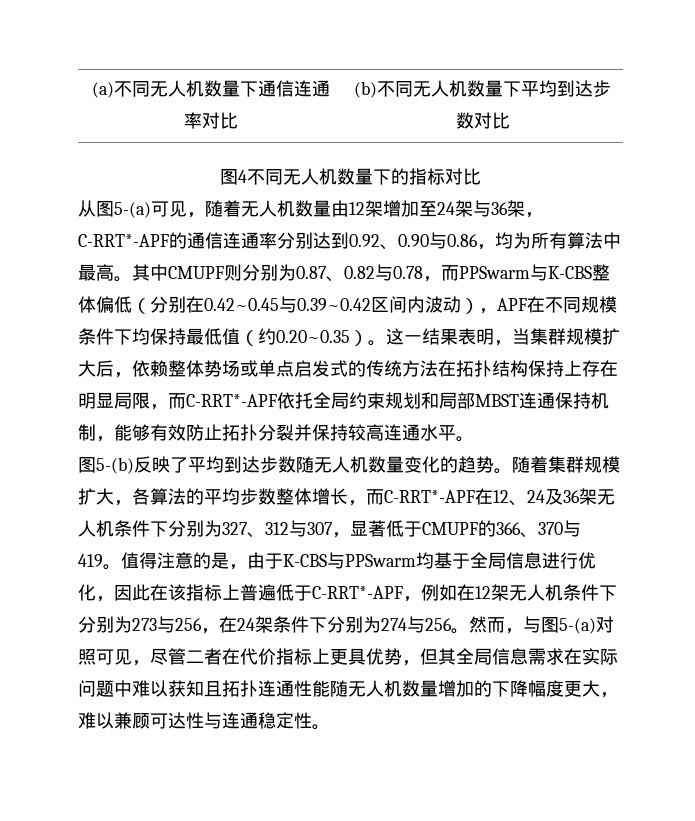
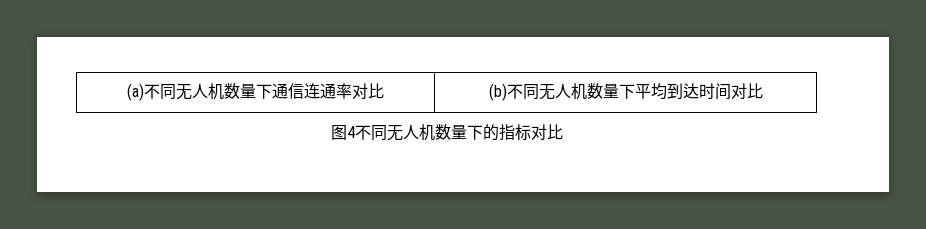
[593,80,611,97] [455,112,474,129] 步数 -> [698,83,731,100] 时间
[78,200,543,218] [78,232,621,250] [78,264,610,282] [78,296,617,314] [78,328,620,346] [78,360,618,378] [78,392,609,410] [78,424,474,442] [78,456,620,474] [78,488,615,506] [78,520,581,538] [78,552,596,570] [78,584,617,602] [78,616,614,634] [78,648,618,666] [78,680,618,698] [78,712,330,730] // 从图5-(a)可见，随着无人机数量由12架增加至24架与36架，C-RRT*-APF的通信连通率分别达到0.92、0.90与0.86，均为所有算法中最高。其中CMUPF则分别为0.87、0.82与0.78，而PPSwarm与K-CBS整体偏低（分别在0.42~0.45与0.39~0.42区间内波动），APF在不同规模条件下均保持最低值（约0.20~0.35）。这一结果表明，当集群规模扩大后，依赖整体势场或单点启发式的传统方法在拓扑结构保持上存在明显局限，而C-RRT*-APF依托全局约束规划和局部MBST连通保持机制，能够有效防止拓扑分裂并保持较高连通水平。 // 图5-(b)反映了平均到达步数随无人机数量变化的趋势。随着集群规模扩大，各算法的平均步数整体增长，而C-RRT*-APF在12、24及36架无人机条件下分别为327、312与307，显著低于CMUPF的366、370与419。值得注意的是，由于K-CBS与PPSwarm均基于全局信息进行优化，因此在该指标上普遍低于C-RRT*-APF，例如在12架无人机条件下分别为273与256，在24架条件下分别为274与256。然而，与图5-(a)对照可见，尽管二者在代价指标上更具优势，但其全局信息需求在实际问题中难以获知且拓扑连通性能随无人机数量增加的下降幅度更大，难以兼顾可达性与连通稳定性。 -> (563, 132) none

